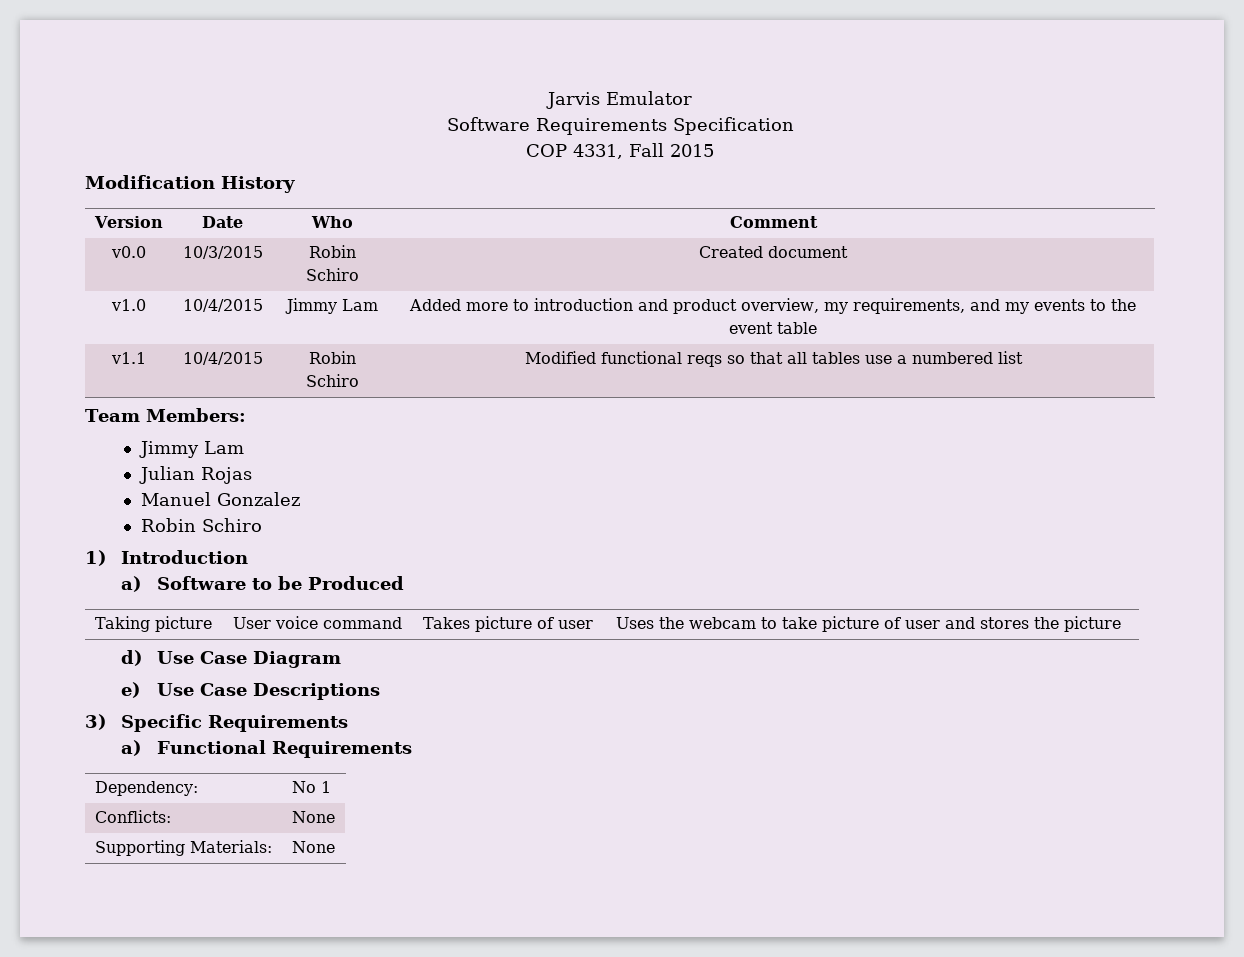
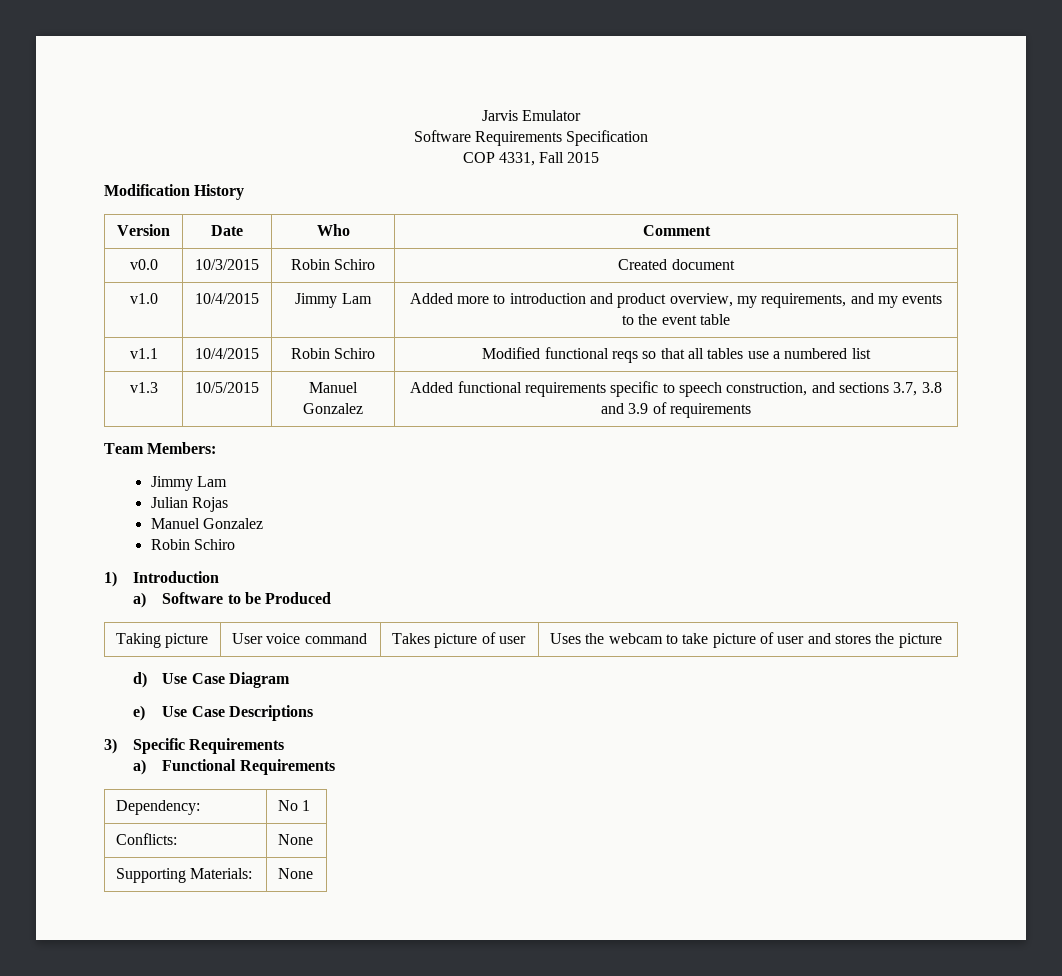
(1023, 357) none -> [129,382,158,393] [195,382,259,393] [309,382,358,393] [303,403,363,414] [410,381,942,397] [601,402,751,418] // v1.3 | 10/5/2015 | Manuel Gonzalez | Added functional requirements specific to speech construction, and sections 3.7, 3.8 and 3.9 of requirements

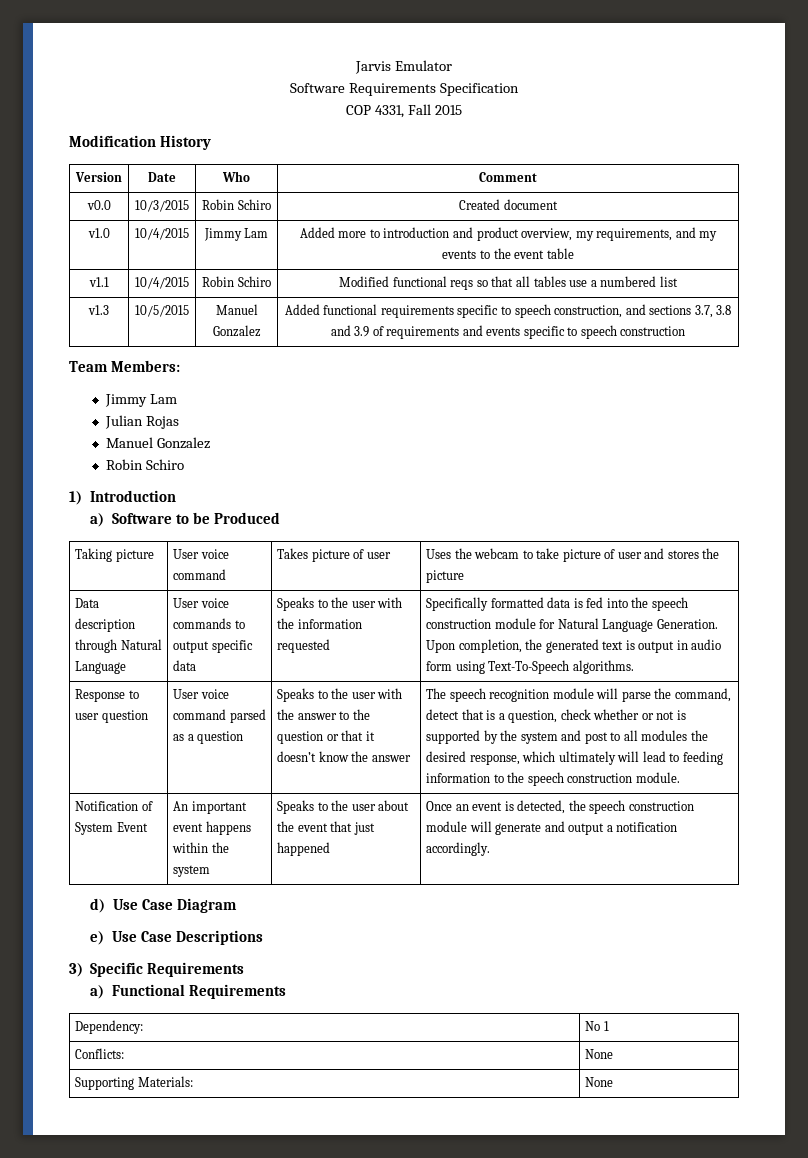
(751, 410) none -> [462,325,686,339] and events specific to speech construction
(942, 640) none -> [75,598,100,608] [75,618,136,632] [75,639,162,653] [75,661,127,674] [173,598,229,608] [173,618,245,629] [173,640,253,653] [173,660,197,671] [277,597,403,611] [277,618,362,629] [277,639,331,653] [426,597,688,611] [426,618,718,632] [426,639,722,653] [426,660,634,674] [75,689,139,702] [75,710,148,723] [173,689,229,699] [173,709,266,723] [173,731,244,744] [277,688,403,702] [277,709,370,720] [277,730,375,744] [277,751,411,762] [426,688,731,702] [426,709,686,723] [426,730,708,744] [426,751,723,765] [426,772,680,786] [75,801,153,811] [75,822,148,835] [173,801,247,814] [173,821,251,835] [172,842,229,853] [173,865,211,877] [277,800,410,814] [277,821,375,835] [277,842,331,856] [426,800,694,814] [426,821,678,835] [426,842,491,856] // Data description through Natural Language | User voice commands to output specific data | Speaks to the user with the information requested | Specifically formatted data is fed into the speech construction module for Natural Language Generation. Upon completion, the generated text is output in audio form using Text-To-Speech algorithms. // Response to user question | User voice command parsed as a question | Speaks to the user with the answer to the question or that it doesn’t know the answer | The speech recognition module will parse the command, detect that is a question, check whether or not is supported by the system and post to all modules the desired response, which ultimately will lead to feeding information to the speech construction module. // Notification of System Event | An important event happens within the system | Speaks to the user about the event that just happened | Once an event is detected, the speech construction module will generate and output a notification accordingly.

